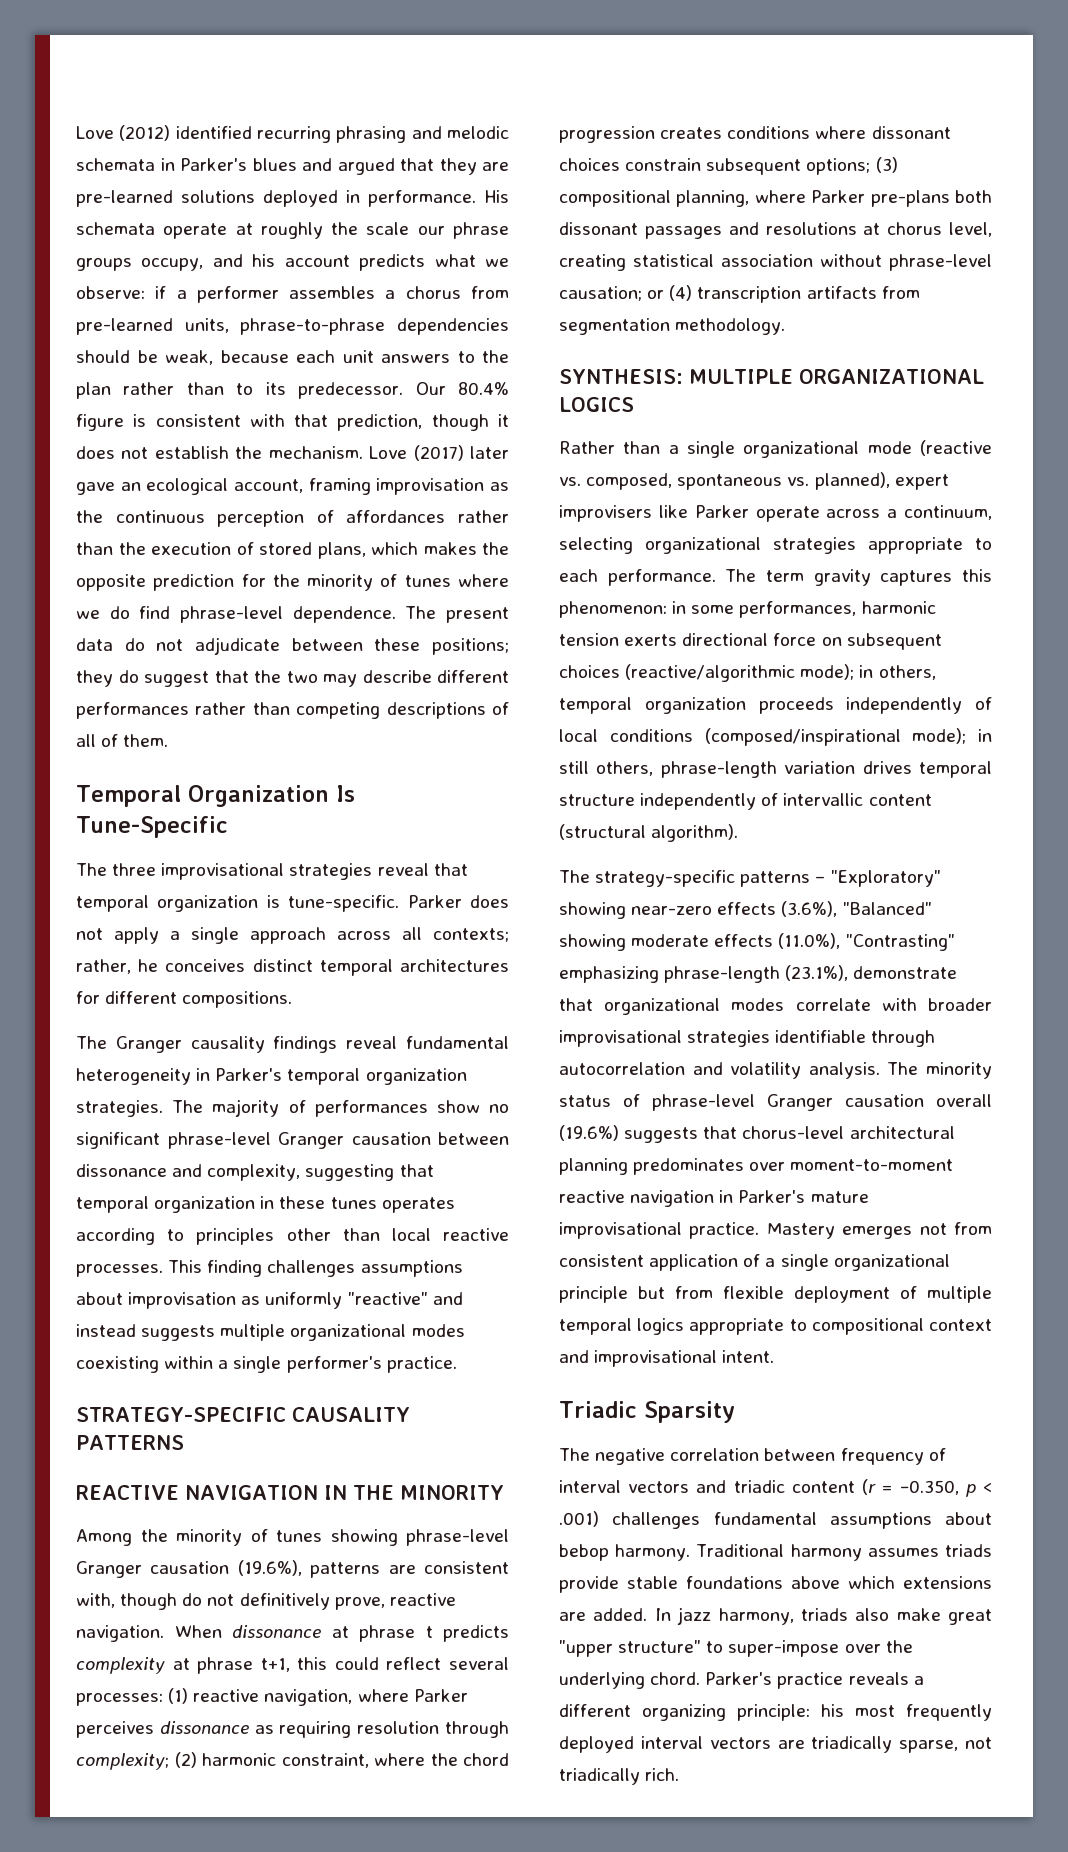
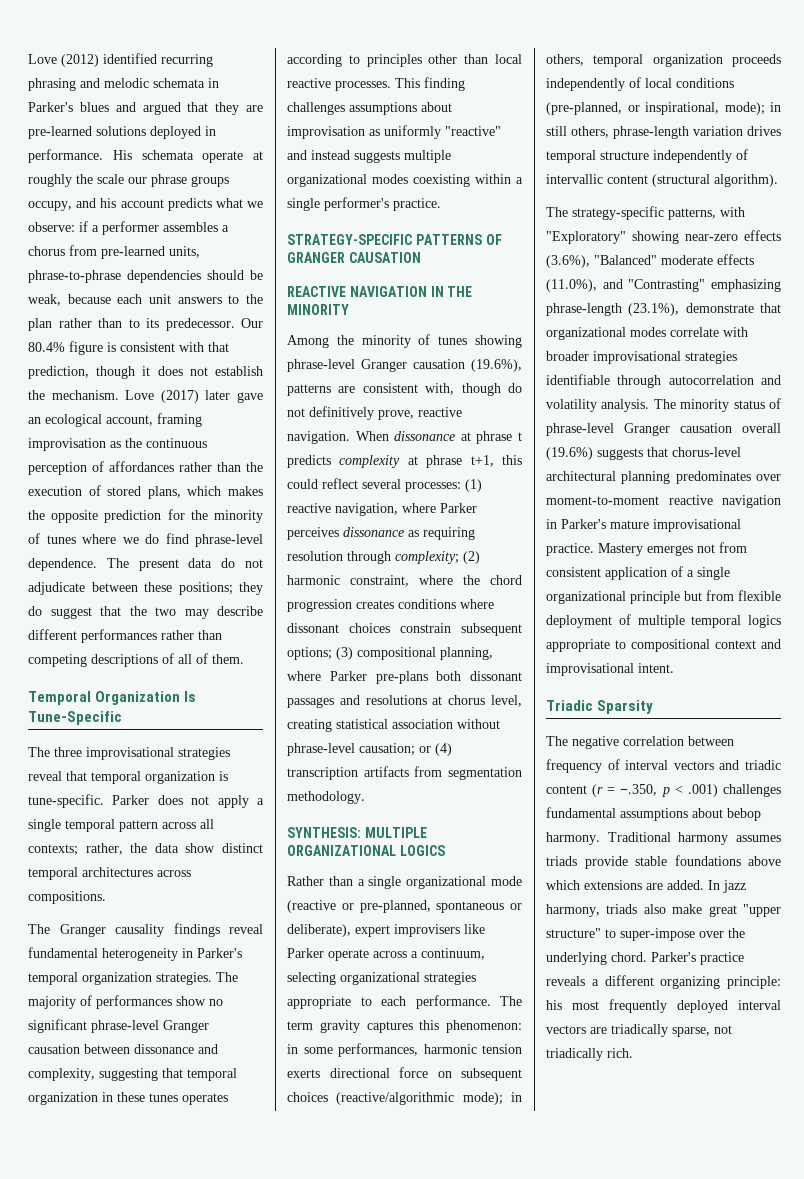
[250,927,326,944] approach -> [65,819,158,832] temporal pattern
[138,959,246,972] he conceives -> [130,843,216,853] the data show
[76,991,178,1004] for different -> [157,870,191,877] across
[291,1407,410,1422] CAUSALITY -> (412, 239) none
(184, 1442) none -> [485,234,502,245] [287,252,421,263] OF GRANGER CAUSATION
[559,472,890,490] vs. composed, spontaneous vs. planned), -> [341,900,522,913] [287,924,351,937] or pre-planned, spontaneous or deliberate),
[704,728,901,746] (composed/inspirational -> [546,102,719,115] (pre-planned, or inspirational,
[740,871,826,887] patterns – -> [668,207,745,220] patterns, with
[559,934,626,951] showing -> (657, 260) none
(841, 941) none -> [602,279,623,289] and
[899,1480,959,1495] −0.350, -> [620,784,658,796] −.350,

